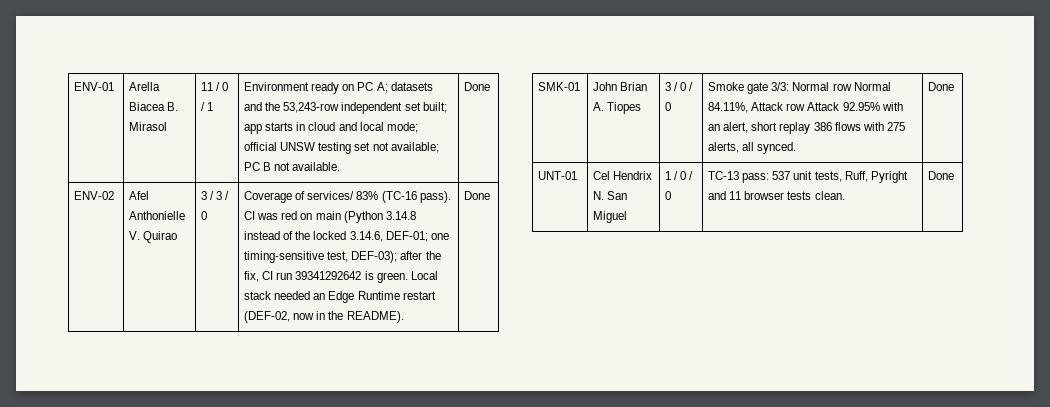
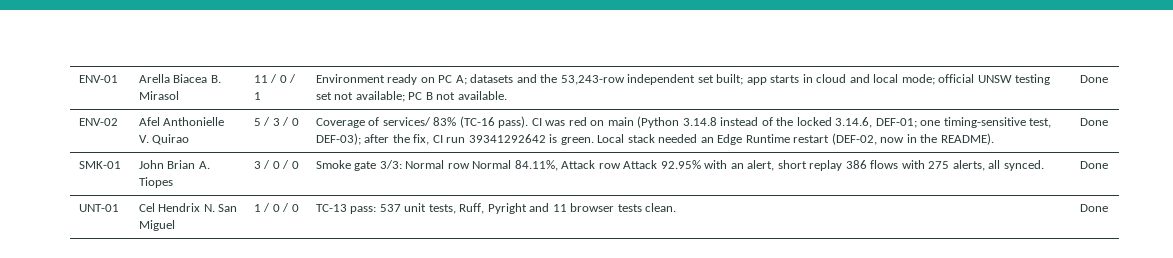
[201,191,208,200] 3 -> [253,118,261,126] 5

